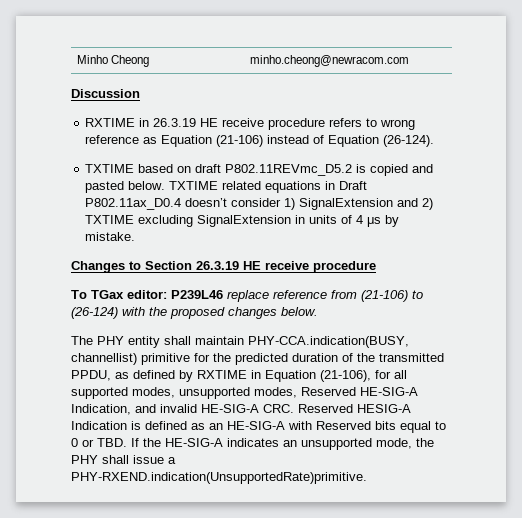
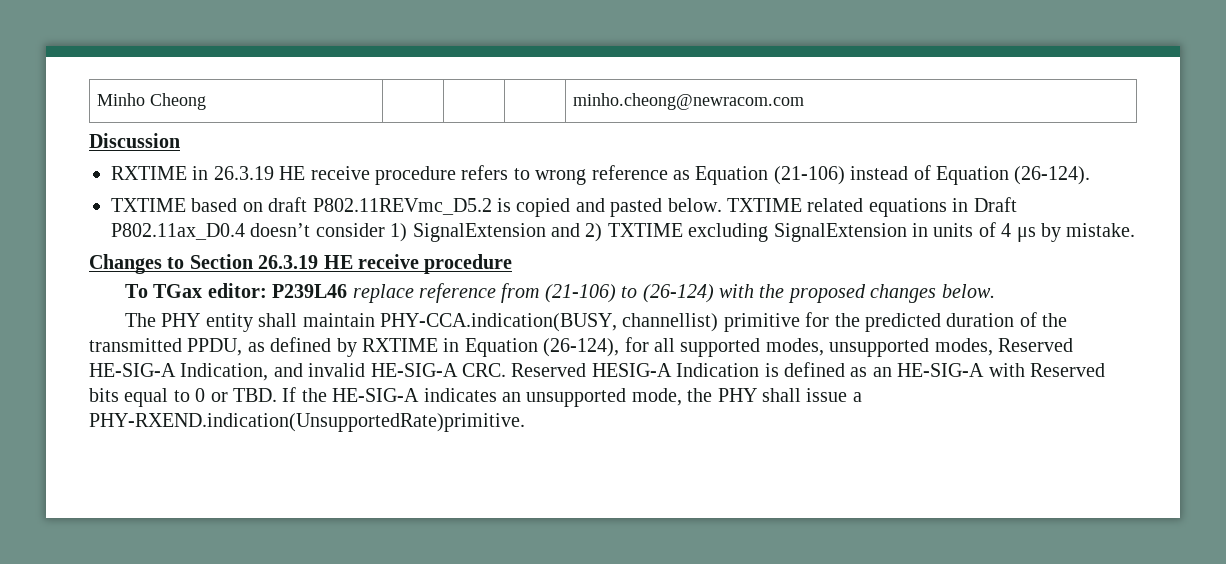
[320,370,371,382] (21-106), -> [543,338,620,357] (26-124),

